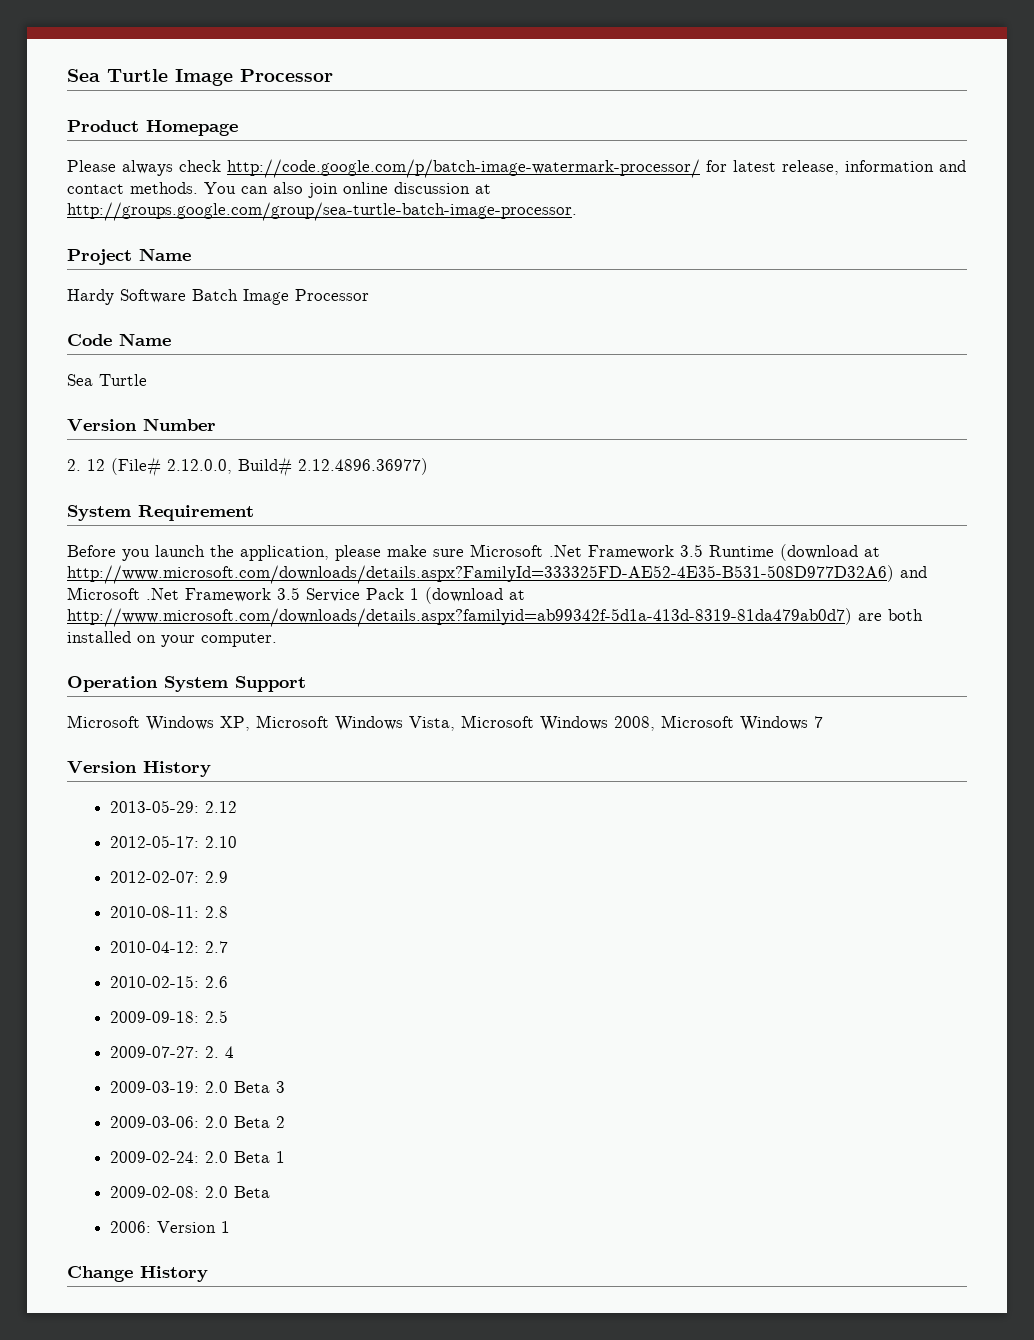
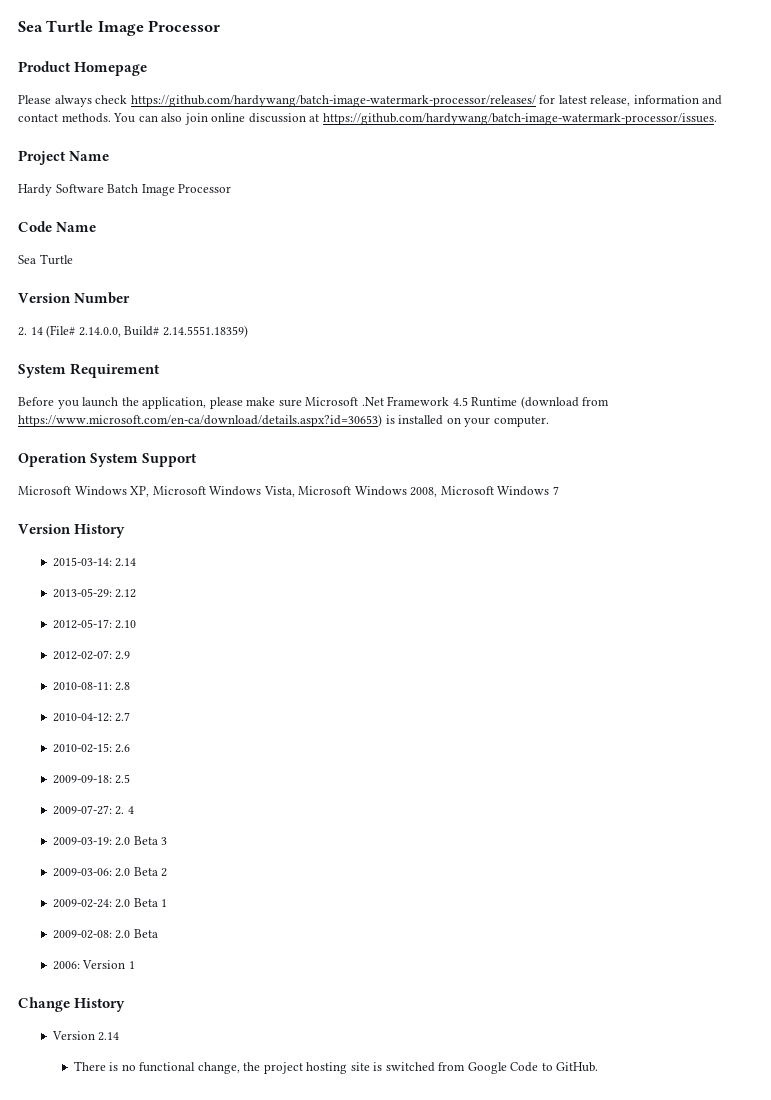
[227,159,700,178] http://code.google.com/p/batch-image-watermark-processor/ -> [130,95,536,107] https://github.com/hardywang/batch-image-watermark-processor/releases/
[67,202,577,221] http://groups.google.com/group/sea-turtle-batch-image-processor. -> [322,113,717,125] https://github.com/hardywang/batch-image-watermark-processor/issues.
[87,457,428,477] 12 (File# 2.12.0.0, Build# 2.12.4896.36977) -> [30,325,248,338] 14 (File# 2.14.0.0, Build# 2.14.5551.18359)
[680,544,703,557] 3.5 -> [452,397,468,406] 4.5
[864,547,880,557] [67,565,927,584] [67,587,525,604] [67,608,923,627] at http://www.microsoft.com/downloads/details.aspx?FamilyId=333325FD-AE52-4E35-B531-508D977D32A6) and Microsoft .Net Framework 3.5 Service Pack 1 (download at http://www.microsoft.com/downloads/details.aspx?familyid=ab99342f-5d1a-413d-8319-81da479ab0d7) are both -> [582,397,610,406] [18,414,395,427] from https://www.microsoft.com/en-ca/download/details.aspx?id=30653) is
(211, 769) none -> [52,557,137,567] // 2015-03-14: 2.14
(208, 1274) none -> [51,1031,120,1041] [73,1061,599,1074] // Version 2.14 // There is no functional change, the project hosting site is switched from Google Code to GitHub.

